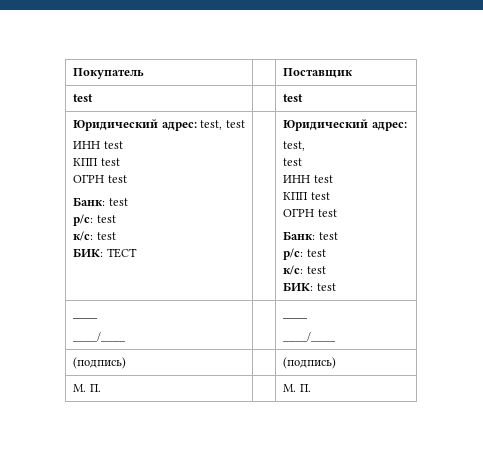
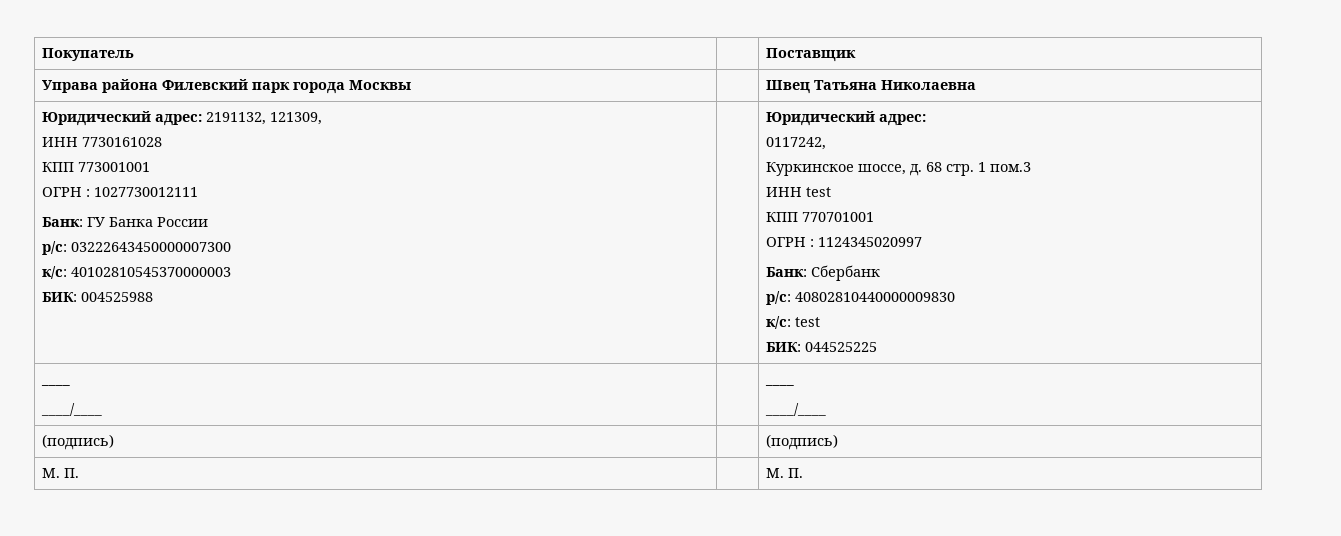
[73,94,94,102] [283,94,304,102] [73,119,245,131] [73,141,123,149] [73,158,120,166] [73,175,127,183] [73,197,128,206] [73,214,116,226] [73,231,116,241] [73,248,137,258] [283,119,407,131] [283,141,306,151] [283,158,303,166] [283,175,333,183] [283,192,330,200] [283,209,337,217] [283,231,338,240] [283,248,326,260] [283,265,326,275] [283,282,336,292] test | | test // Юридический адрес: test, test // ИНН test // КПП test // ОГРН test // Банк: test // р/с: test // к/с: test // БИК: ТЕСТ | | Юридический адрес: // test, // test // ИНН test // КПП test // ОГРН test // Банк: test // р/с: test // к/с: test // БИК: test -> [41,79,411,94] [765,80,976,94] [41,111,322,126] [41,137,162,147] [41,162,150,172] [41,187,198,197] [41,217,208,227] [41,241,231,255] [41,266,231,279] [41,292,153,302] [765,111,926,126] [765,137,826,150] [765,162,1031,176] [765,187,831,197] [765,212,874,222] [765,237,922,247] [765,265,880,281] [765,291,955,305] [765,316,820,329] [765,342,877,352] Управа района Филевский парк города Москвы | | Швец Татьяна Николаевна // Юридический адрес: 2191132, 121309, // ИНН 7730161028 // КПП 773001001 // ОГРН : 1027730012111 // Банк: ГУ Банка России // р/с: 03222643450000007300 // к/с: 40102810545370000003 // БИК: 004525988 | | Юридический адрес: // 0117242, // Куркинское шоссе, д. 68 стр. 1 пом.3 // ИНН test // КПП 770701001 // ОГРН : 1124345020997 // Банк: Сбербанк // р/с: 40802810440000009830 // к/с: test // БИК: 044525225

